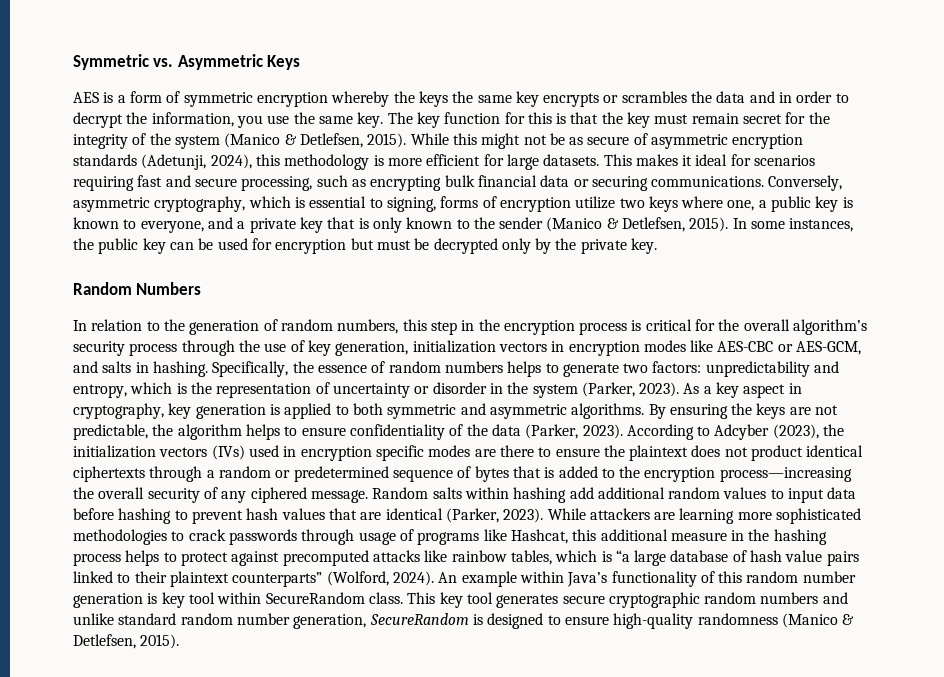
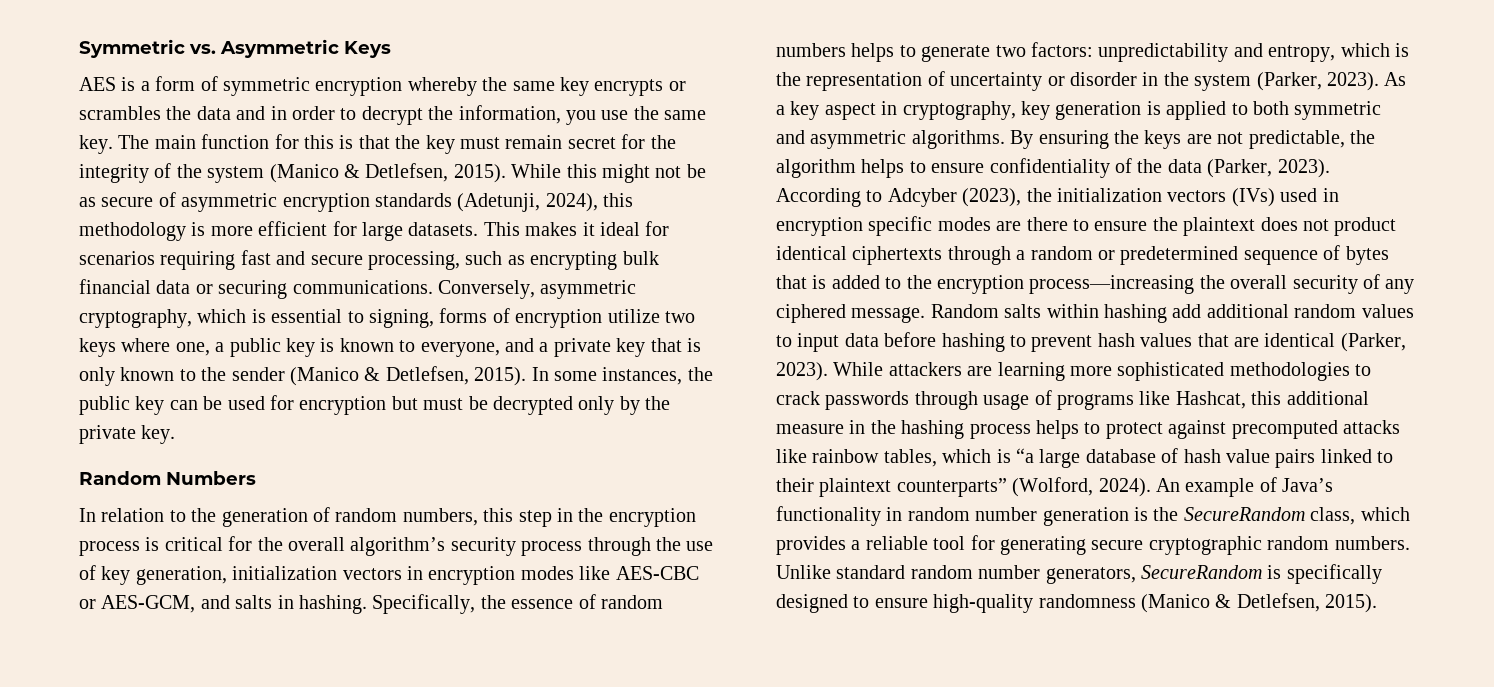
[418,91,474,107] keys the -> (508, 84) none
[416,112,440,128] key -> [154,135,196,149] main
[519,571,564,583] within -> [1259,477,1277,492] of
[700,571,743,583] of this -> [886,507,903,521] in
[161,592,848,608] [73,613,114,625] key tool within SecureRandom class. This key tool generates secure cryptographic random numbers and unlike -> [1153,507,1410,525] [776,535,1410,555] [776,565,831,579] the SecureRandom class, which provides a reliable tool for generating secure cryptographic random numbers. Unlike
[293,614,367,629] generation, -> [1045,567,1136,584] generators,
(483, 619) none -> [1286,564,1382,584] specifically

